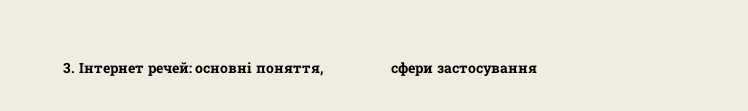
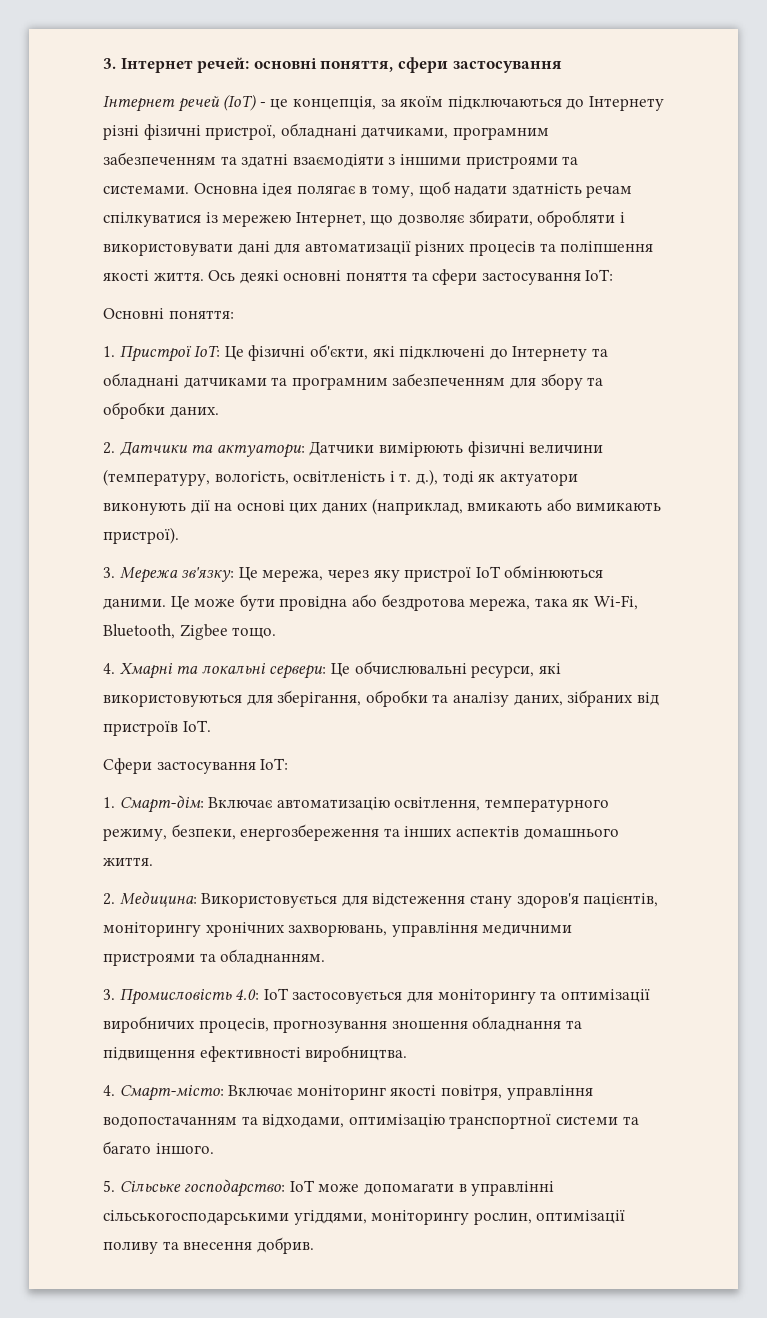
(537, 70) none -> [103,94,664,112] [103,123,549,140] [103,152,579,169] [103,181,633,198] [103,210,625,227] [103,241,654,256] [103,269,614,285] [103,308,234,319] [103,344,608,362] [103,373,604,390] [103,402,219,419] [103,441,604,458] [103,469,578,486] [103,498,662,515] [103,527,179,544] [103,565,604,583] [103,594,638,611] [103,624,277,640] [103,661,561,679] [103,690,659,707] [103,720,211,736] [103,758,289,774] [103,795,609,813] [103,824,619,841] [103,857,153,866] [103,891,659,908] [103,922,573,937] [103,949,326,966] [103,988,650,1005] [103,1016,582,1033] [103,1045,408,1062] [103,1085,593,1101] [103,1114,639,1129] [103,1141,214,1155] [103,1179,555,1197] [103,1210,626,1225] [103,1237,314,1254] // Інтернет речей (IoT) - це концепція, за якоїм підключаються до Інтернету різні фізичні пристрої, обладнані датчиками, програмним забезпеченням та здатні взаємодіяти з іншими пристроями та системами. Основна ідея полягає в тому, щоб надати здатність речам спілкуватися із мережею Інтернет, що дозволяє збирати, обробляти і використовувати дані для автоматизації різних процесів та поліпшення якості життя. Ось деякі основні поняття та сфери застосування IoT: // Основні поняття: // 1. Пристрої IoT: Це фізичні об'єкти, які підключені до Інтернету та обладнані датчиками та програмним забезпеченням для збору та обробки даних. // 2. Датчики та актуатори: Датчики вимірюють фізичні величини (температуру, вологість, освітленість і т. д.), тоді як актуатори виконують дії на основі цих даних (наприклад, вмикають або вимикають пристрої). // 3. Мережа зв'язку: Це мережа, через яку пристрої IoT обмінюються даними. Це може бути провідна або бездротова мережа, така як Wi-Fi, Bluetooth, Zigbee тощо. // 4. Хмарні та локальні сервери: Це обчислювальні ресурси, які використовуються для зберігання, обробки та аналізу даних, зібраних від пристроїв IoT. // Сфери застосування IoT: // 1. Смарт-дім: Включає автоматизацію освітлення, температурного режиму, безпеки, енергозбереження та інших аспектів домашнього життя. // 2. Медицина: Використовується для відстеження стану здоров'я пацієнтів, моніторингу хронічних захворювань, управління медичними пристроями та обладнанням. // 3. Промисловість 4.0: IoT застосовується для моніторингу та оптимізації виробничих процесів, прогнозування зношення обладнання та підвищення ефективності виробництва. // 4. Смарт-місто: Включає моніторинг якості повітря, управління водопостачанням та відходами, оптимізацію транспортної системи та багато іншого. // 5. Сільське господарство: IoT може допомагати в управлінні сільськогосподарськими угіддями, моніторингу рослин, оптимізації поливу та внесення добрив.

